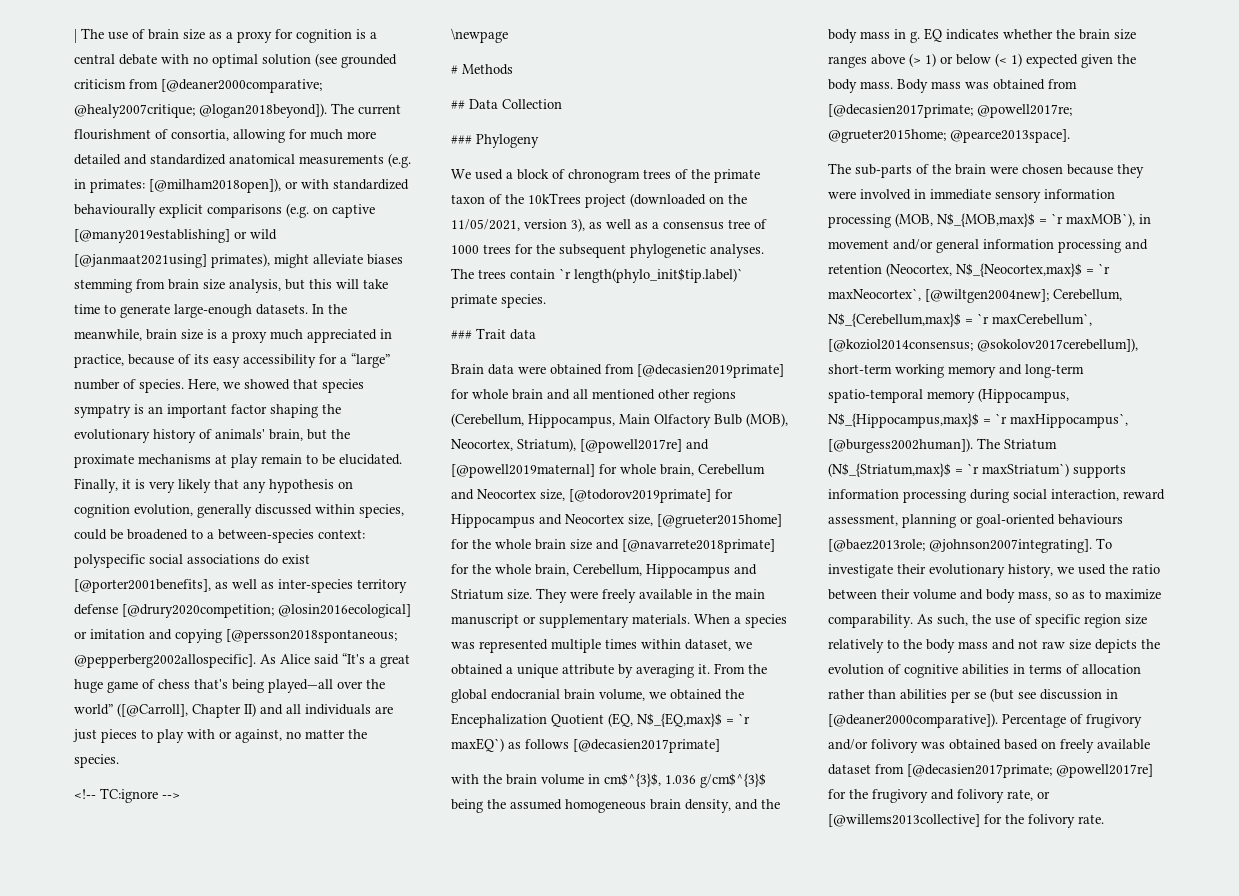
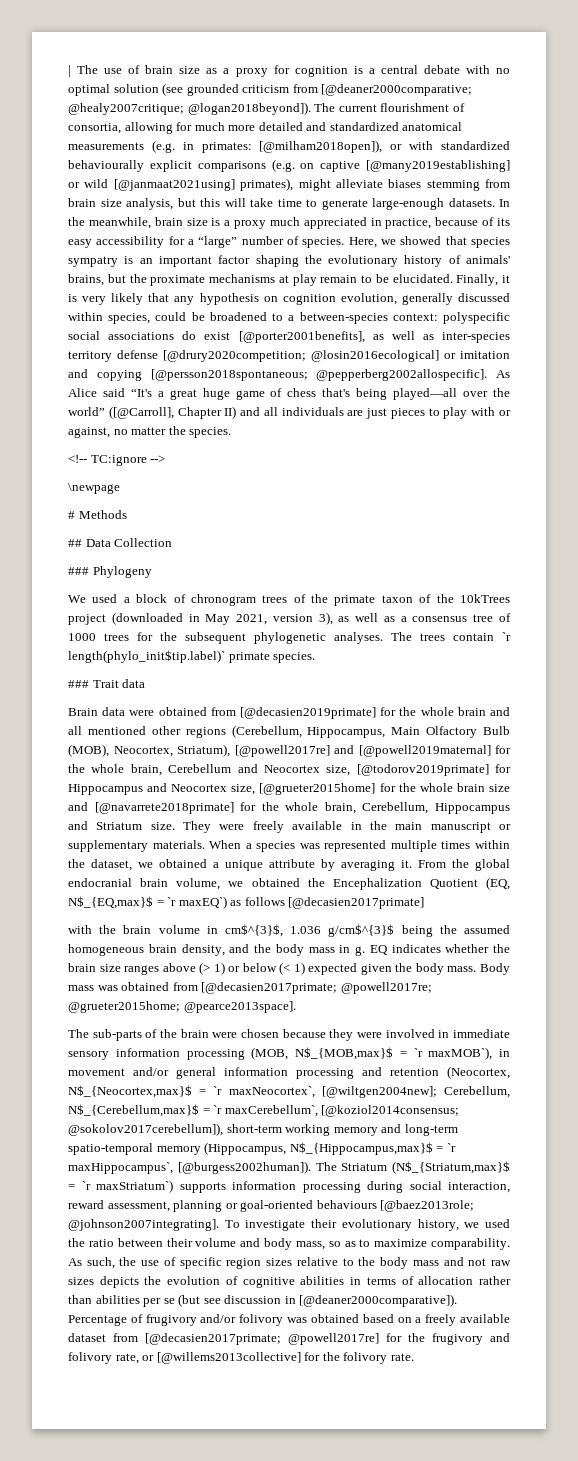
[269,429,303,441] brain, -> [68,274,104,286] brains,
[709,194,747,204] [451,219,520,231] on the 11/05/2021, -> [188,614,268,625] in May 2021,
(469, 394) none -> [399,707,417,716] the
(617, 469) none -> [68,764,85,773] the
(681, 644) none -> [68,859,85,868] the
[1125,614,1147,625] [828,639,884,653] size relatively -> [266,1257,338,1266] sizes relative
[1069,639,1091,650] size -> [68,1277,94,1285] sizes
(1056, 745) none -> [415,1317,422,1323] a

